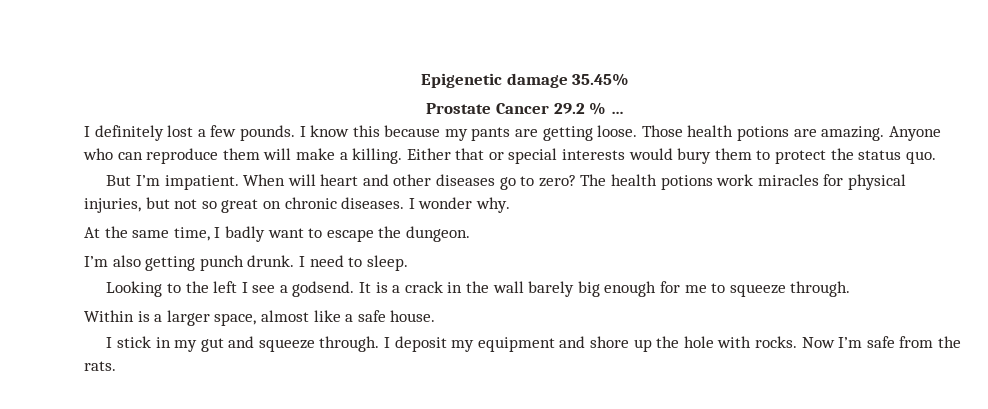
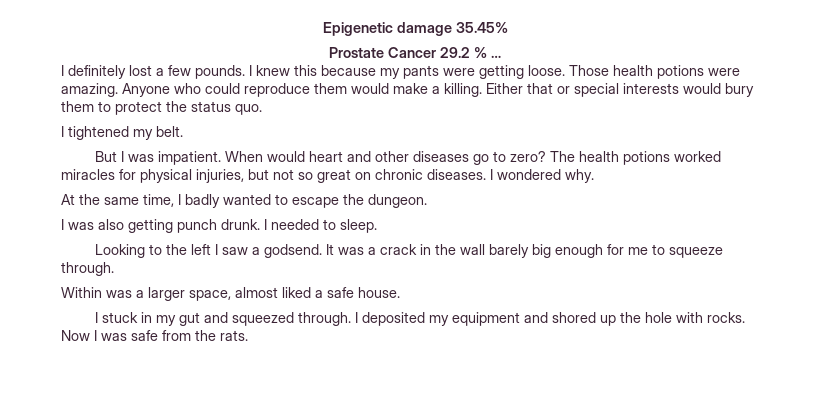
[310,125,350,137] know -> [256,65,290,76] knew
[515,129,539,137] are -> [443,68,475,76] were
[793,129,817,137] are -> [708,68,740,76] were
[117,152,143,160] can -> [205,83,240,94] could
[263,148,292,160] will -> [351,83,389,94] would
(936, 157) none -> [61,126,183,140] // I tightened my belt.
[135,175,160,186] I’m -> [120,151,154,162] I was
[287,174,316,186] will -> [266,151,305,162] would
[716,174,754,186] work -> [673,151,721,162] worked
[418,197,473,209] wonder -> [497,169,561,180] wondered
[267,228,304,238] want -> [223,194,271,205] wanted
[84,256,108,267] I’m -> [61,219,94,230] I was
[309,255,344,267] need -> [271,219,319,230] needed
[252,285,276,293] see -> [221,247,248,255] saw
[375,282,388,293] is -> [337,247,364,255] was
[137,311,150,322] is -> [106,290,132,298] was
[313,310,341,322] like -> [282,287,311,298] liked
[116,336,151,348] stick -> [101,312,138,323] stuck
[258,339,315,352] squeeze -> [231,312,294,326] squeezed
[394,336,447,352] deposit -> [361,312,425,326] deposited
[590,336,630,348] shore -> [551,312,596,323] shored
[838,337,863,348] I’m -> [94,330,127,341] I was

